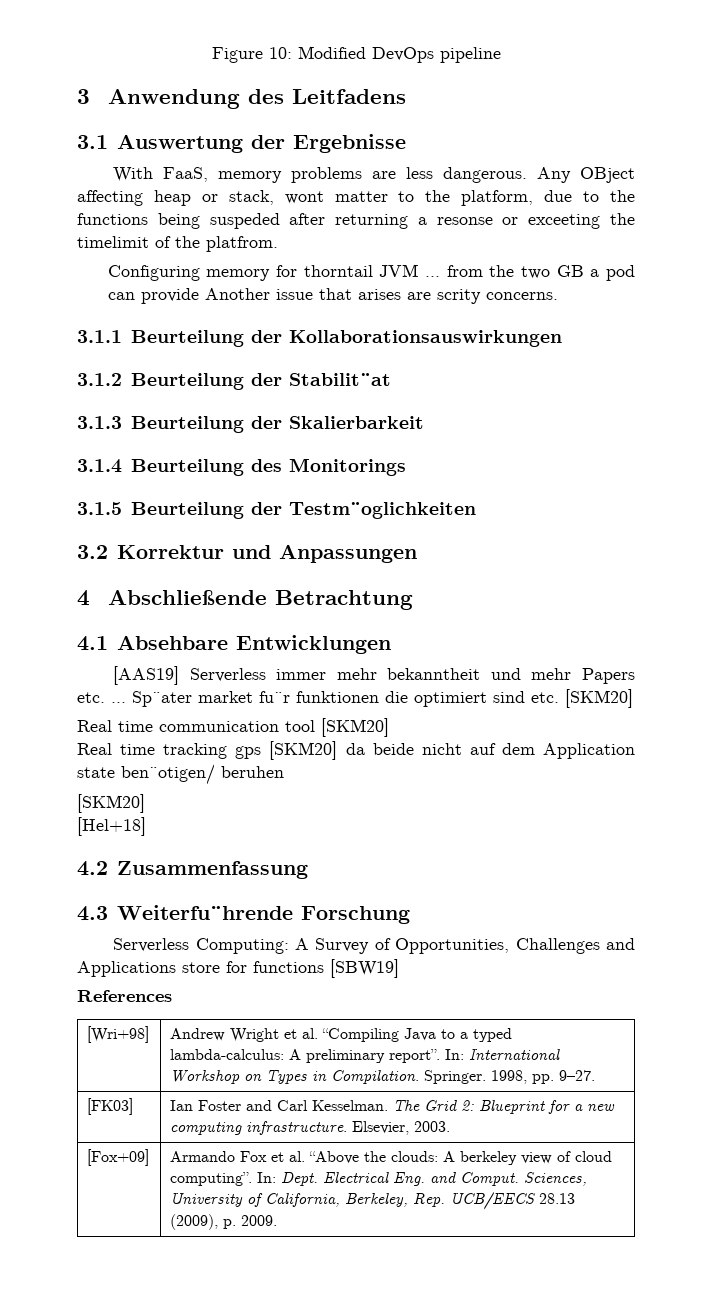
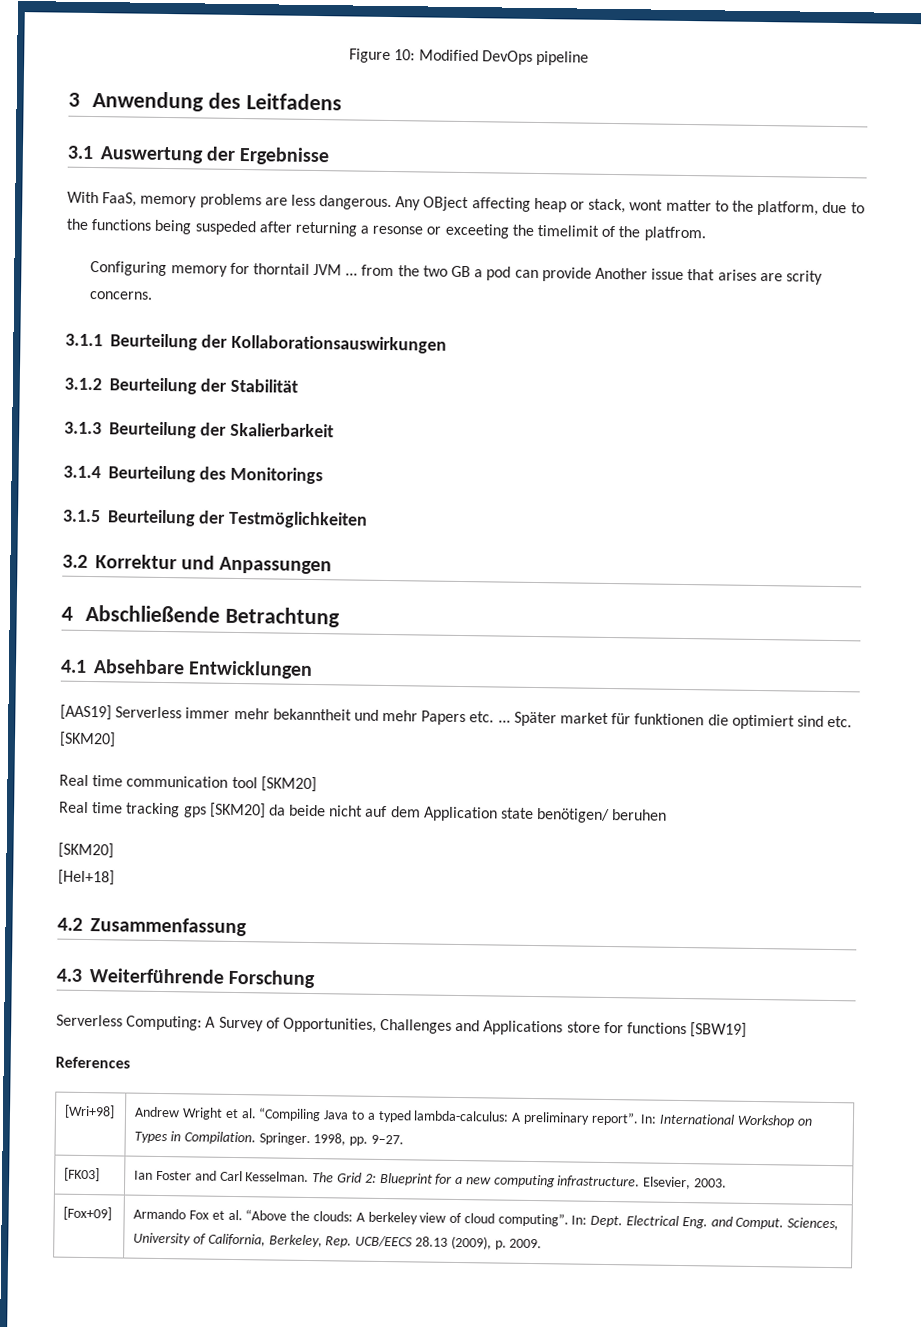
[288,373,391,386] Stabilit¨at -> [230,378,299,393] Stabilität
[288,502,476,519] Testm¨oglichkeiten -> [228,510,369,529] Testmöglichkeiten
[132,691,290,707] Sp¨ater market fu¨r -> [513,711,632,727] Später market für
[121,764,215,785] ben¨otigen/ -> [536,808,611,824] benötigen/
[116,905,293,920] Weiterfu¨hrende -> [88,968,224,984] Weiterführende

